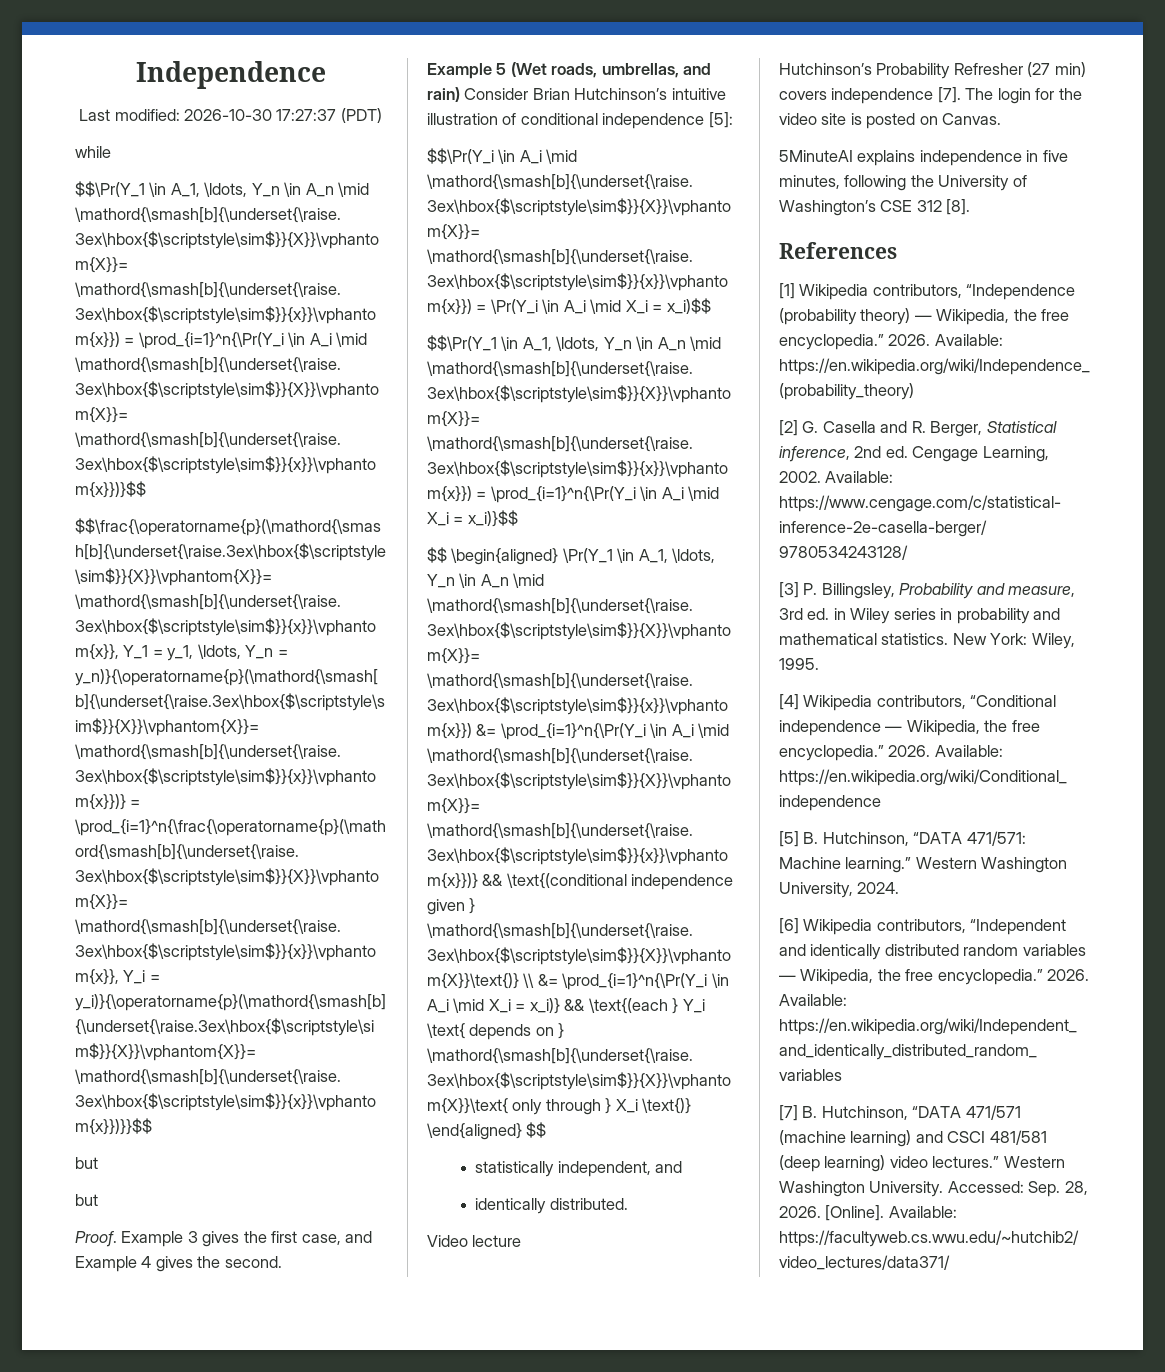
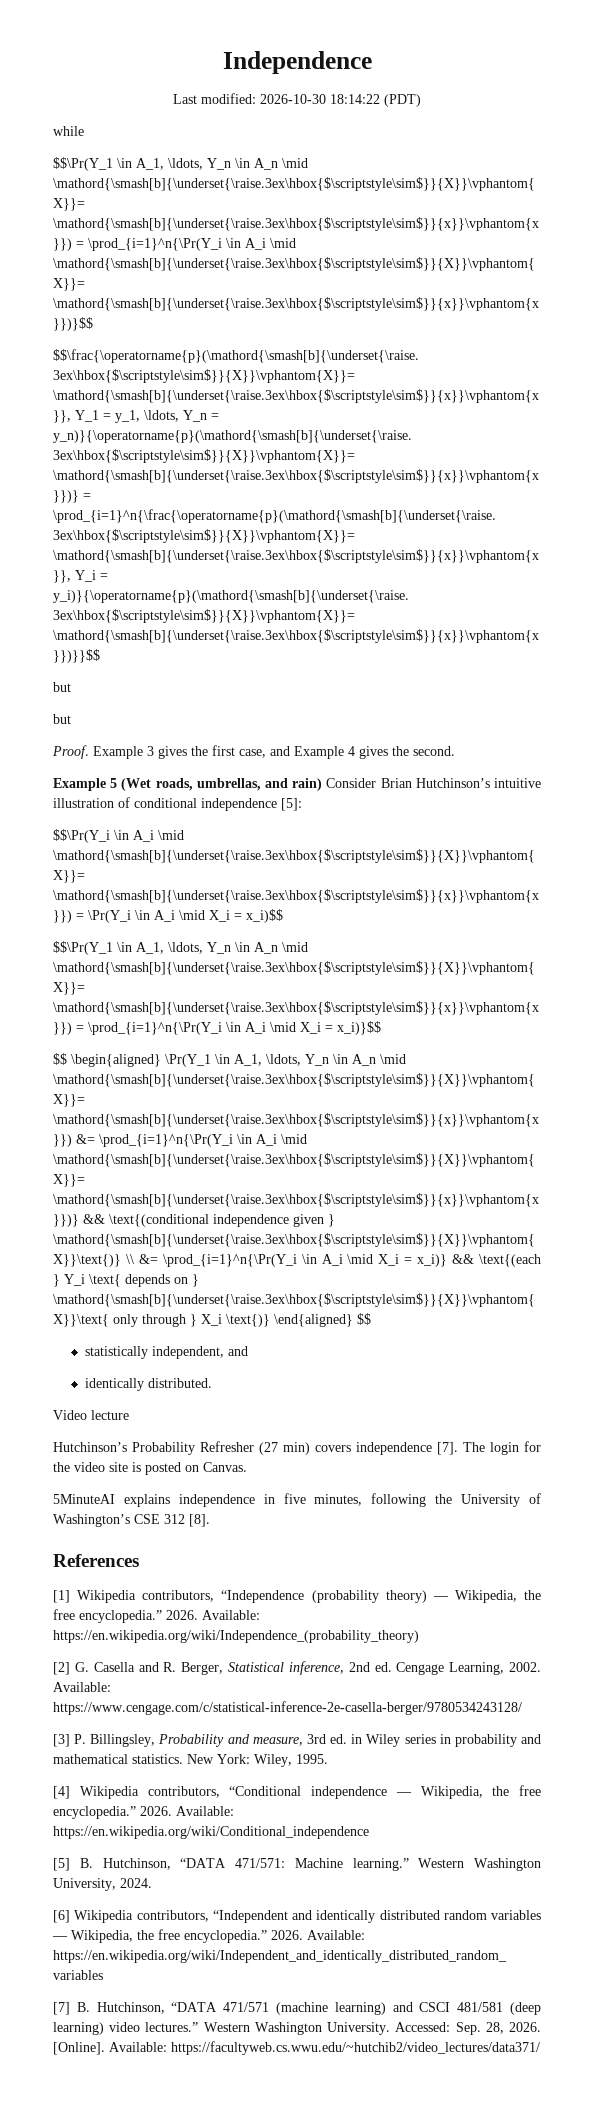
[276,109,337,121] 17:27:37 -> [330,94,380,104] 18:14:22

